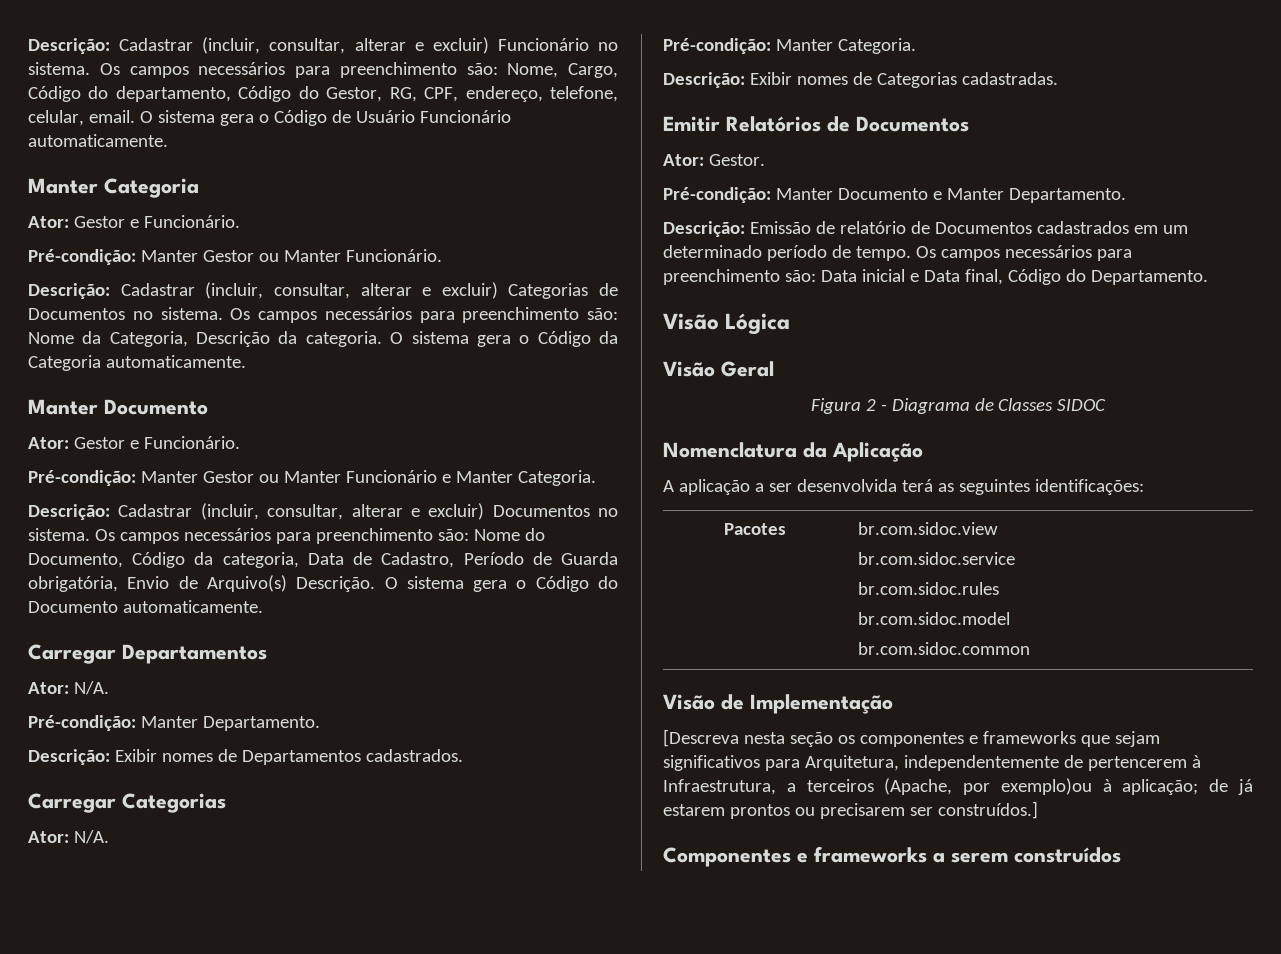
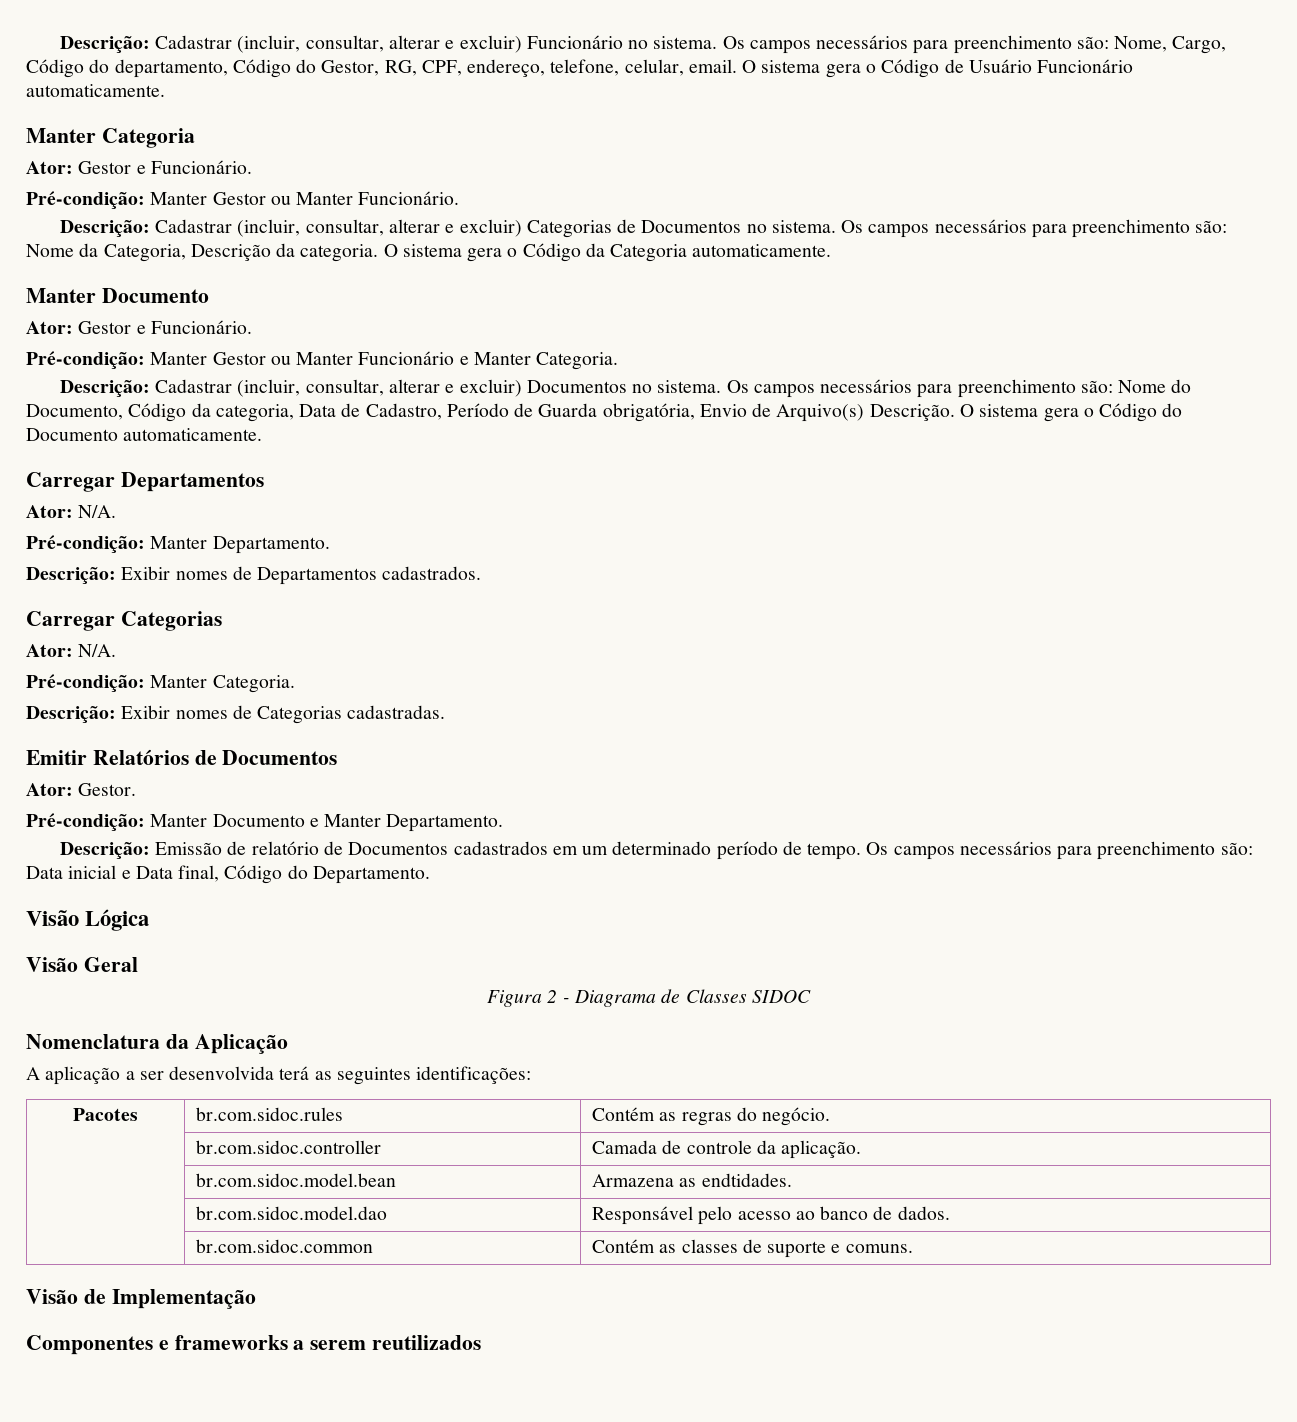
[858,522,999,535] [858,552,1016,565] br.com.sidoc.view // br.com.sidoc.service // -> (138, 1114) none
[858,612,1011,625] [858,642,1031,655] [663,694,893,714] [663,729,1160,747] [663,755,1201,771] [663,778,1253,795] [663,801,1038,819] // br.com.sidoc.model // br.com.sidoc.common // Visão de Implementação // [Descreva nesta seção os componentes e frameworks que sejam significativos para Arquitetura, independentemente de pertencerem à Infraestrutura, a terceiros (Apache, por exemplo)ou à aplicação; de já estarem prontos ou precisarem ser construídos.] -> [592,1107,831,1126] [196,1140,382,1154] [592,1140,862,1159] [196,1173,397,1187] [592,1173,792,1187] [196,1206,388,1220] [592,1206,950,1225] [196,1239,374,1253] [592,1239,913,1258] [26,1289,256,1309] | Contém as regras do negócio. // | br.com.sidoc.controller | Camada de controle da aplicação. // | br.com.sidoc.model.bean | Armazena as endtidades. // | br.com.sidoc.model.dao | Responsável pelo acesso ao banco de dados. // | br.com.sidoc.common | Contém as classes de suporte e comuns. // Visão de Implementação
[1014,847,1121,863] construídos -> [372,1335,482,1350] reutilizados

